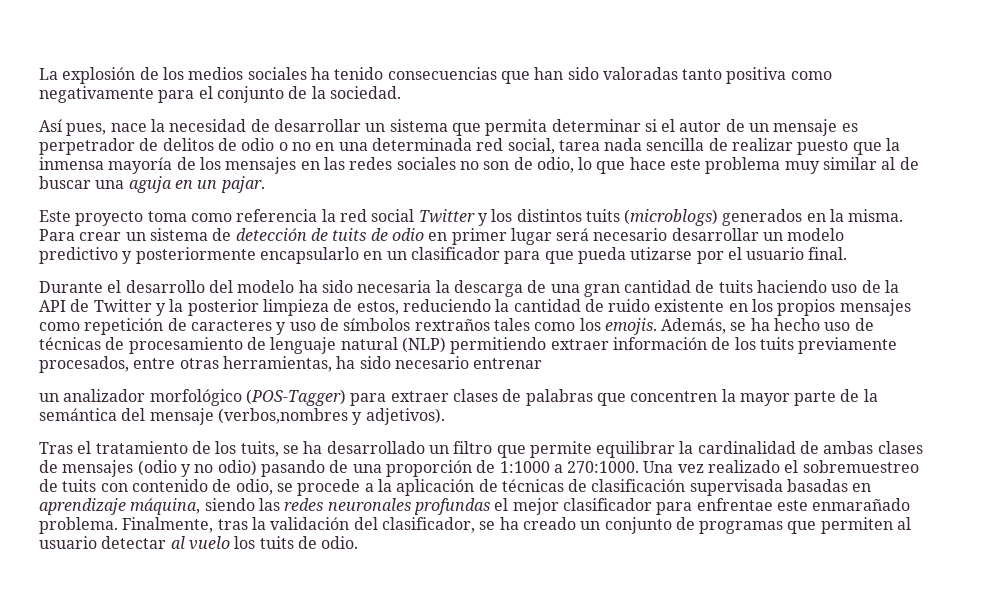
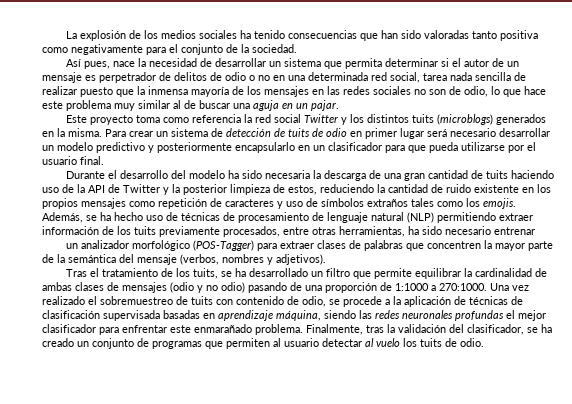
[630,247,693,260] utizarse -> [461,142,505,151] utilizarse
[414,319,490,331] rextraños -> [367,199,408,207] extraños
[217,408,348,424] (verbos,nombres -> [180,254,264,265] (verbos, nombres
[696,498,773,511] enfrentae -> [122,325,167,333] enfrentar

